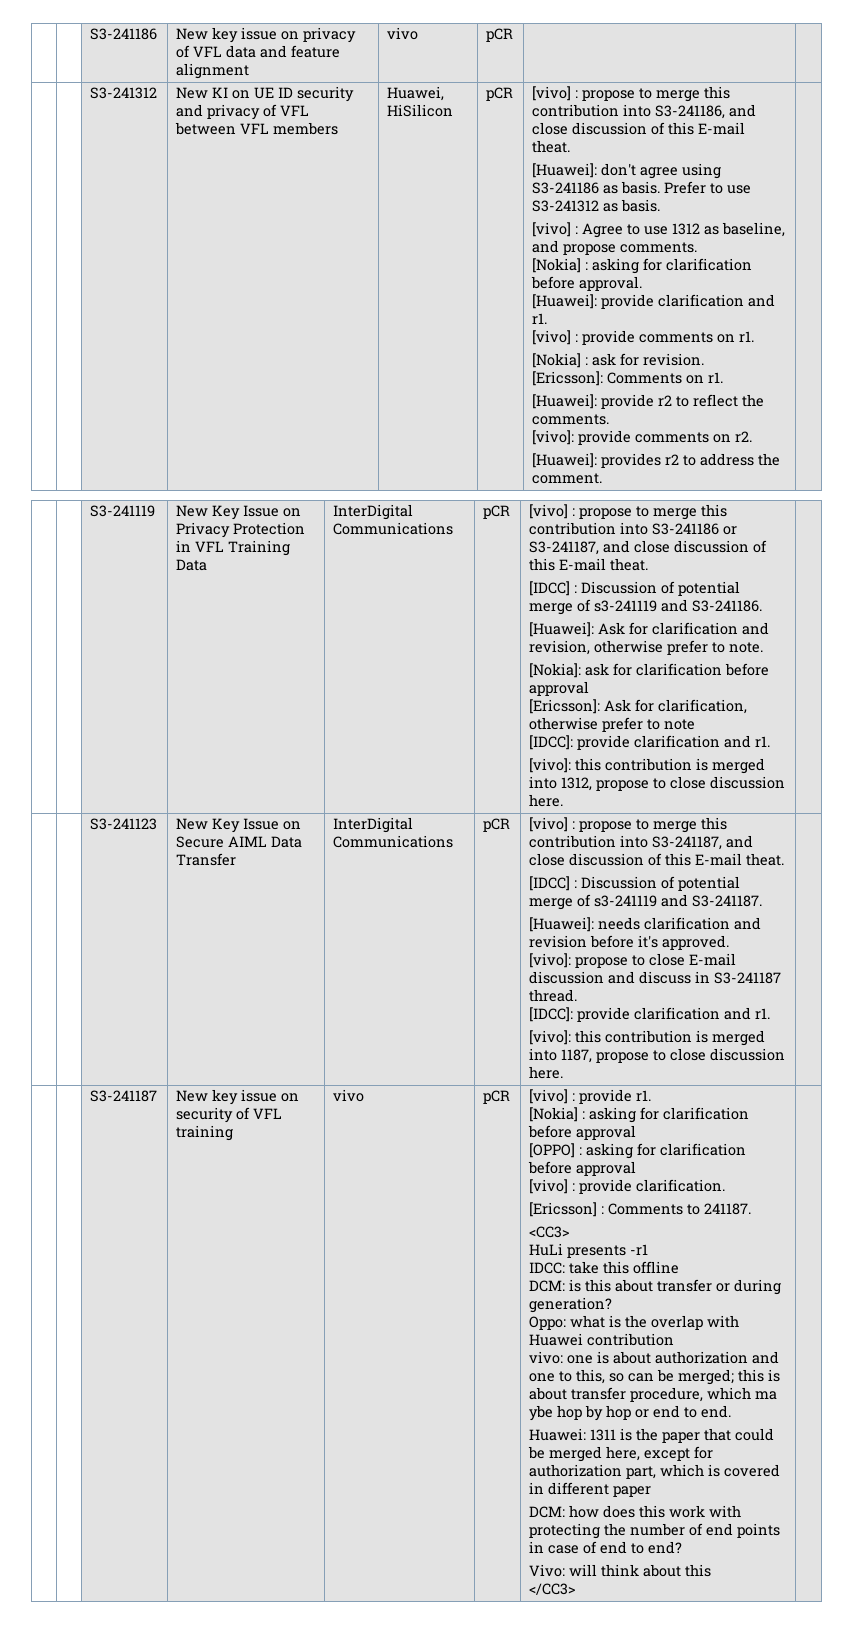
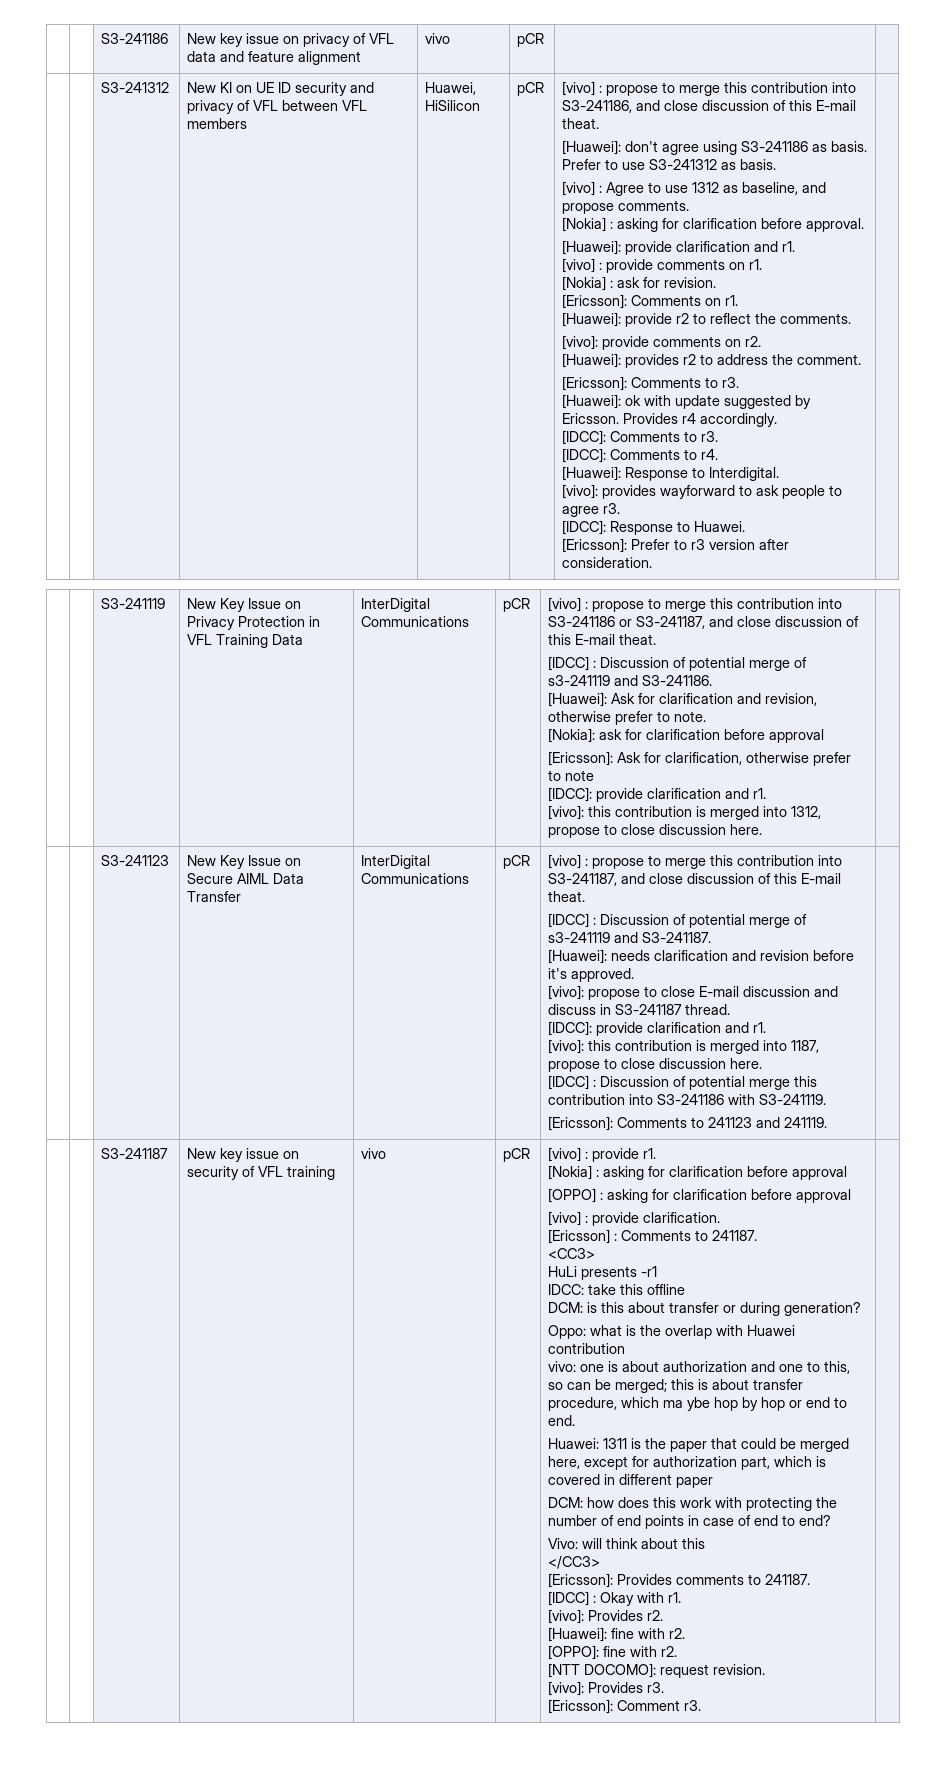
(603, 478) none -> [562,376,740,391] [562,394,812,409] [562,413,778,427] [562,430,719,445] [562,448,719,463] [562,466,780,481] [562,484,843,499] [562,503,621,517] [562,520,746,535] [562,538,790,553] [562,557,653,568] // [Ericsson]: Comments to r3. // [Huawei]: ok with update suggested by Ericsson. Provides r4 accordingly. // [IDCC]: Comments to r3. // [IDCC]: Comments to r4. // [Huawei]: Response to Interdigital. // [vivo]: provides wayforward to ask people to agree r3. // [IDCC]: Response to Huawei. // [Ericsson]: Prefer to r3 version after consideration.
(564, 1072) none -> [548,1075,818,1090] [548,1094,827,1105] [548,1116,828,1131] // [IDCC] : Discussion of potential merge this contribution into S3-241186 with S3-241119. // [Ericsson]: Comments to 241123 and 241119.
(577, 1589) none -> [548,1573,811,1588] [548,1591,682,1606] [548,1609,664,1624] [548,1627,686,1642] [548,1645,678,1660] [548,1663,766,1678] [548,1681,665,1696] [548,1699,702,1714] // [Ericsson]: Provides comments to 241187. // [IDCC] : Okay with r1. // [vivo]: Provides r2. // [Huawei]: fine with r2. // [OPPO]: fine with r2. // [NTT DOCOMO]: request revision. // [vivo]: Provides r3. // [Ericsson]: Comment r3.

